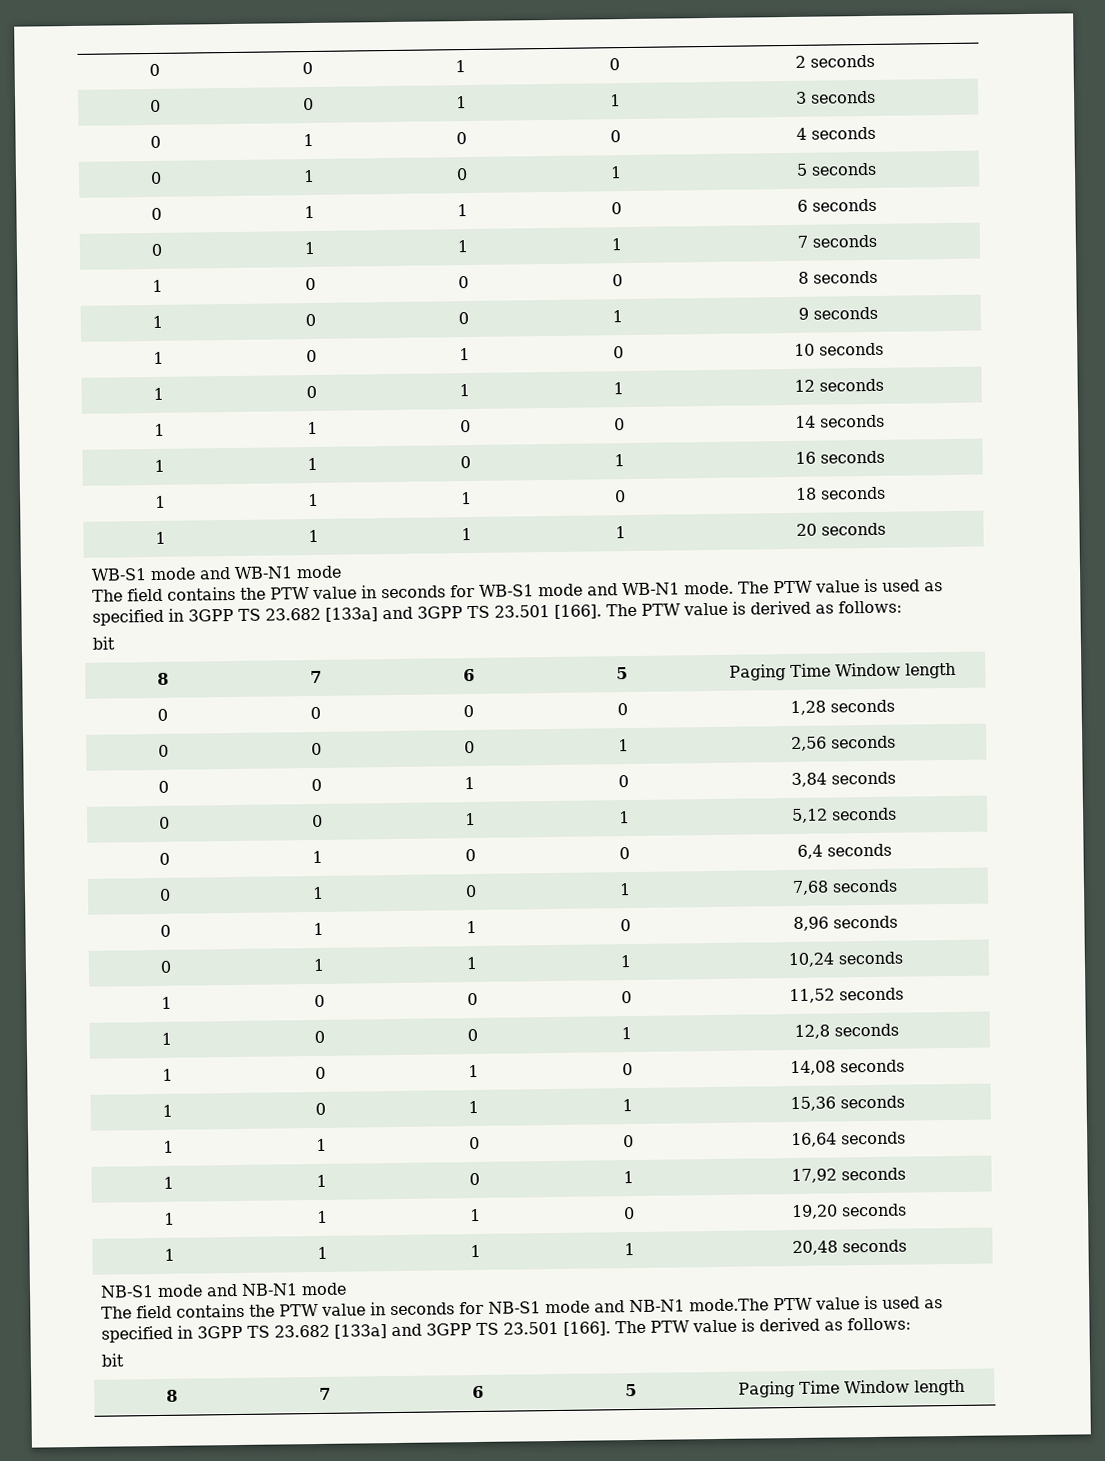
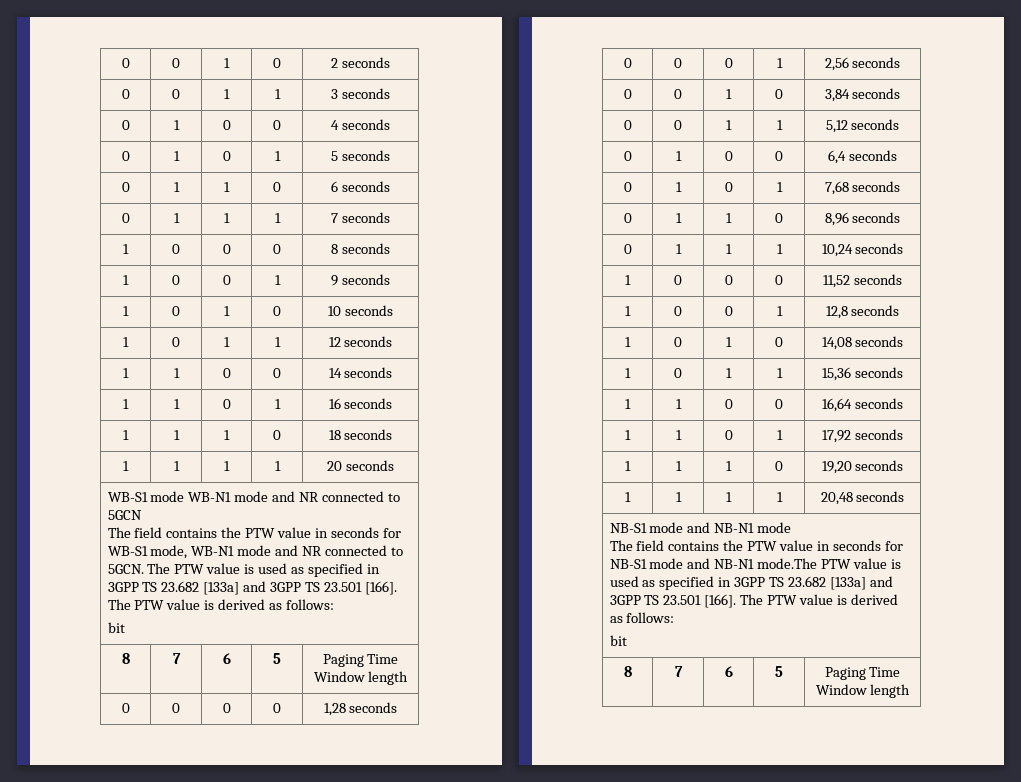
[198,565,342,580] and WB-N1 mode -> [188,491,400,502] [107,510,142,520] WB-N1 mode and NR connected to 5GCN
[537,581,734,597] mode and WB-N1 mode. -> [150,545,403,559] [107,564,144,574] mode, WB-N1 mode and NR connected to 5GCN.

